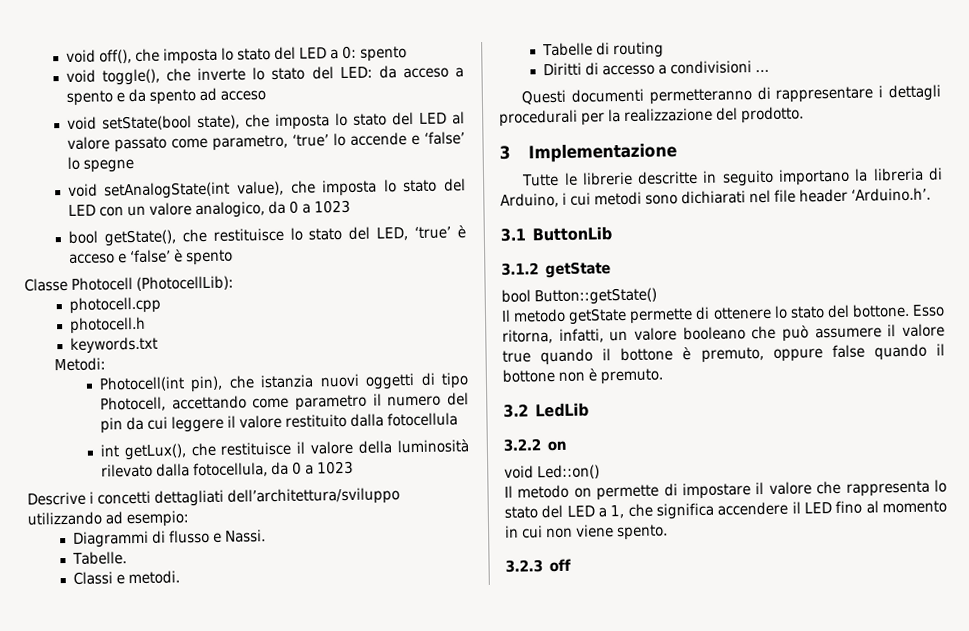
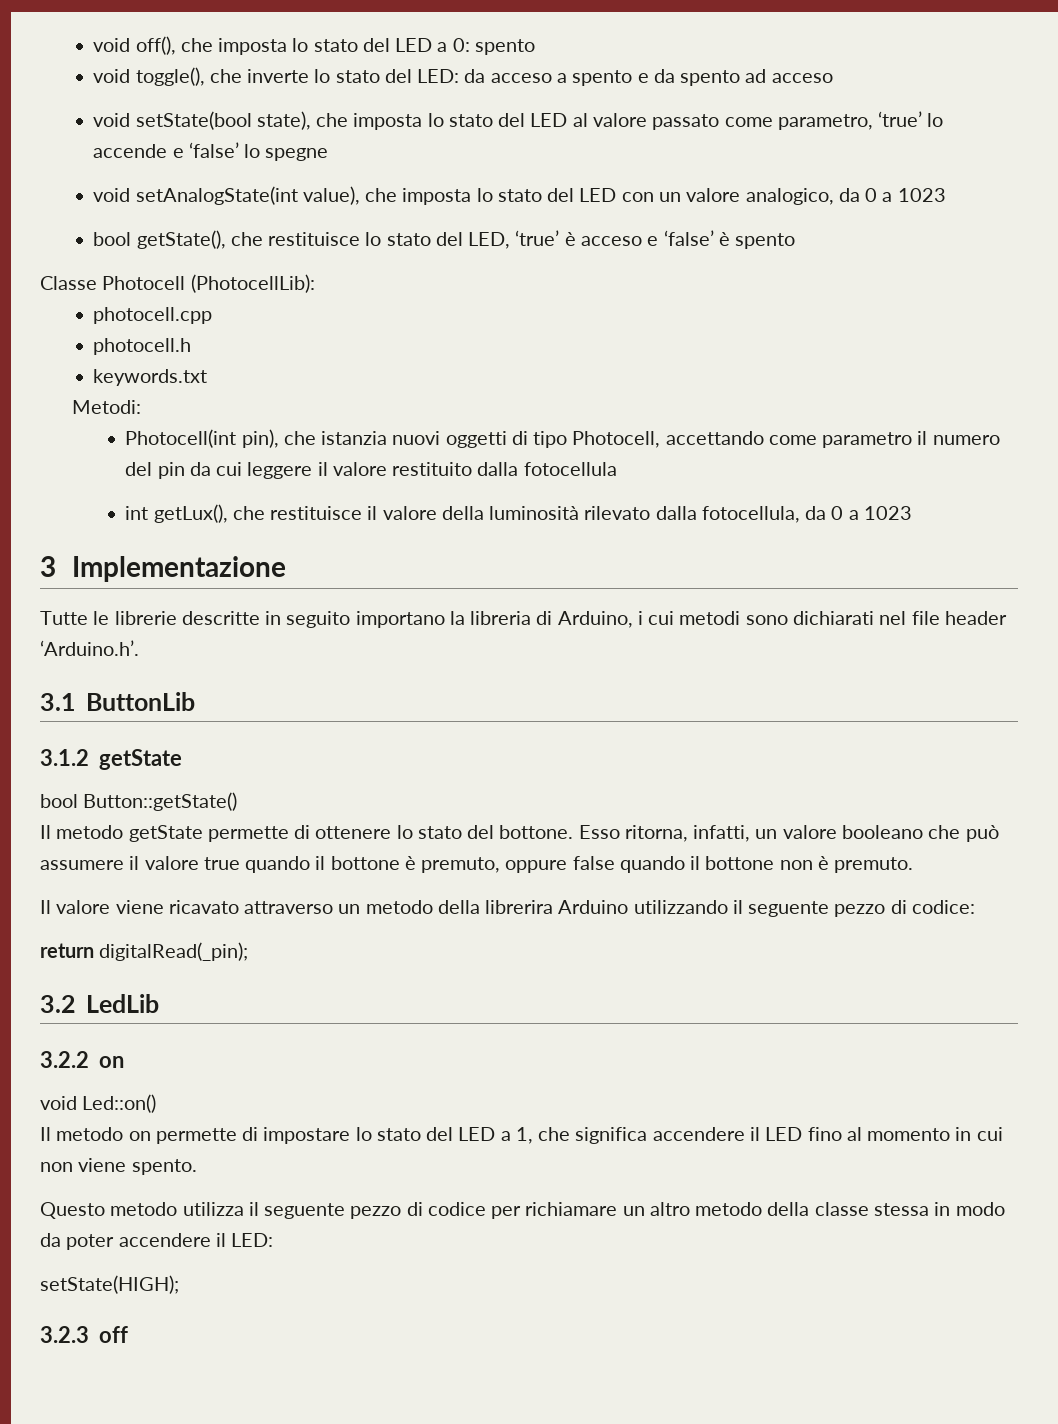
[27,487,400,507] [27,510,189,528] [72,529,266,548] [71,551,127,565] [72,570,180,585] [541,41,664,59] [542,60,770,76] [521,84,941,105] [499,106,804,127] // Descrive i concetti dettagliati dell’architettura/sviluppo utilizzando ad esempio: // Diagrammi di flusso e Nassi. // Tabelle. // Classi e metodi. // Tabelle di routing // Diritti di accesso a condivisioni … // Questi documenti permetteranno di rappresentare i dettagli procedurali per la realizzazione del prodotto. -> (912, 513) none
(663, 376) none -> [40,900,975,917] [40,942,249,961] // Il valore viene ricavato attraverso un metodo della librerira Arduino utilizzando il seguente pezzo di codice: // return digitalRead(_pin);
[755,480,930,497] il valore che rappresenta -> (351, 1135) none
(668, 532) none -> [40,1202,1005,1219] [40,1233,274,1250] [40,1275,179,1294] // Questo metodo utilizza il seguente pezzo di codice per richiamare un altro metodo della classe stessa in modo da poter accendere il LED: // setState(HIGH);

